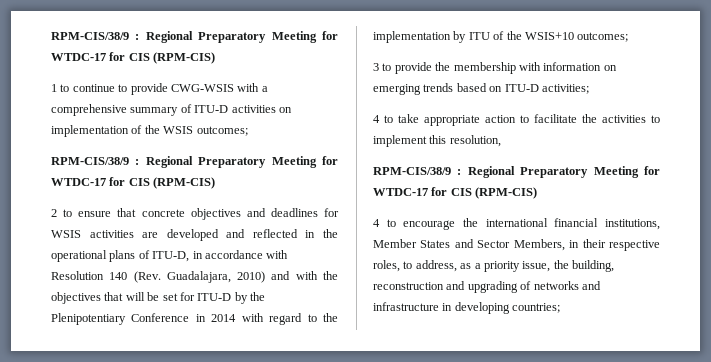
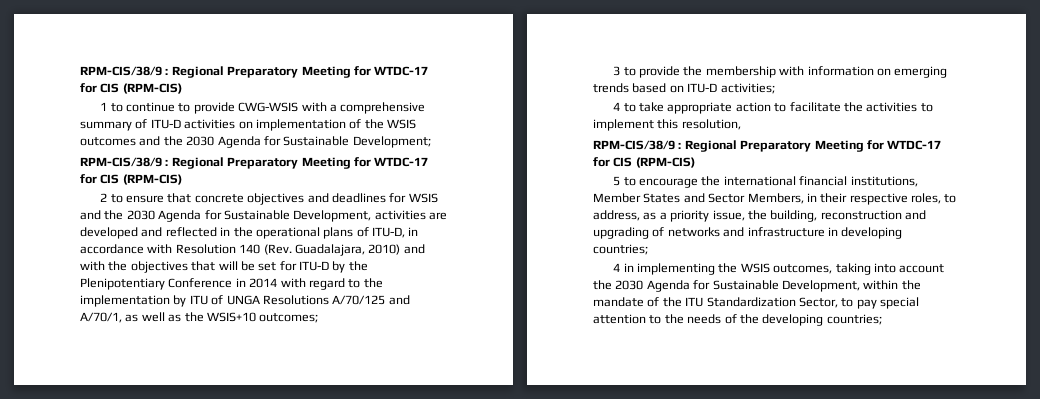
[196,126,248,136] outcomes; -> [80,136,431,148] outcomes and the 2030 Agenda for Sustainable Development;
(81, 234) none -> [80,210,372,222] and the 2030 Agenda for Sustainable Development,
(505, 35) none -> [226,295,410,305] [80,312,182,323] UNGA Resolutions А/70/125 and А/70/1, as well as
[373,219,380,227] 4 -> [613,176,621,186] 5
(561, 308) none -> [613,263,945,275] [593,280,921,292] [593,297,919,309] [593,314,882,326] // 4 in implementing the WSIS outcomes, taking into account the 2030 Agenda for Sustainable Development, within the mandate of the ITU Standardization Sector, to pay special attention to the needs of the developing countries;

